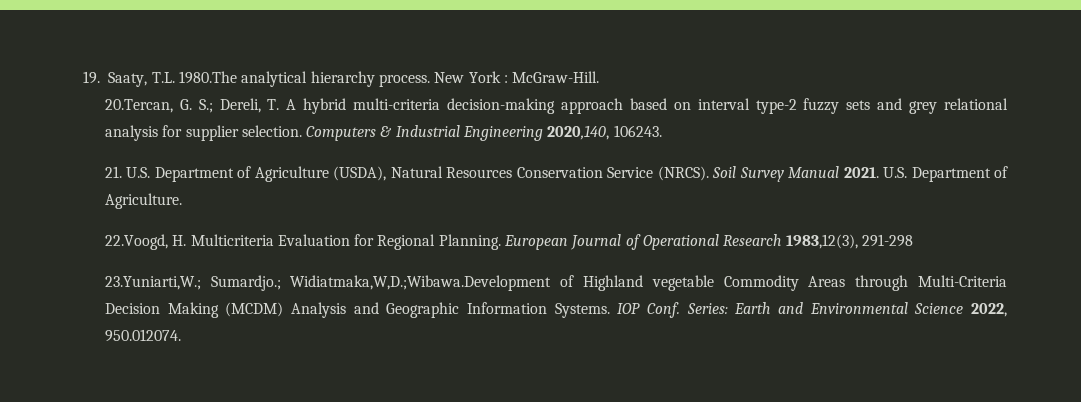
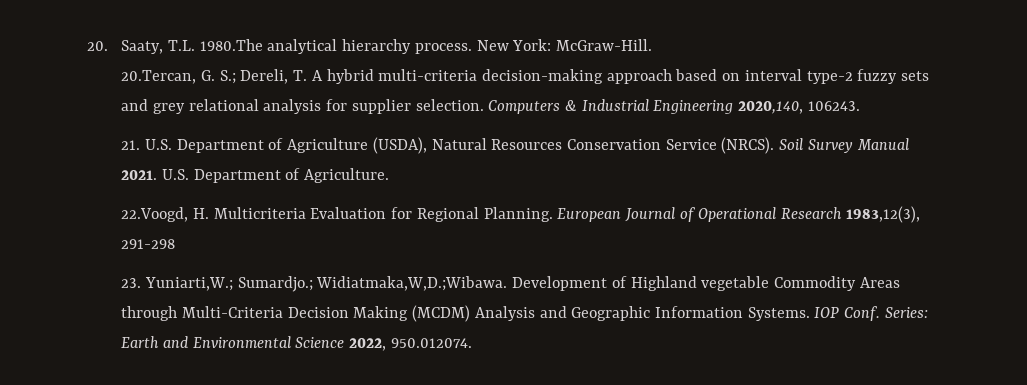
[83,71,101,84] 19. -> [86,41,108,51] 20.
[468,71,508,83] York : -> [512,39,552,51] York:
[104,275,552,291] 23.Yuniarti,W.; Sumardjo.; Widiatmaka,W,D.;Wibawa.Development -> [121,276,608,292] 23. Yuniarti,W.; Sumardjo.; Widiatmaka,W,D.;Wibawa. Development

